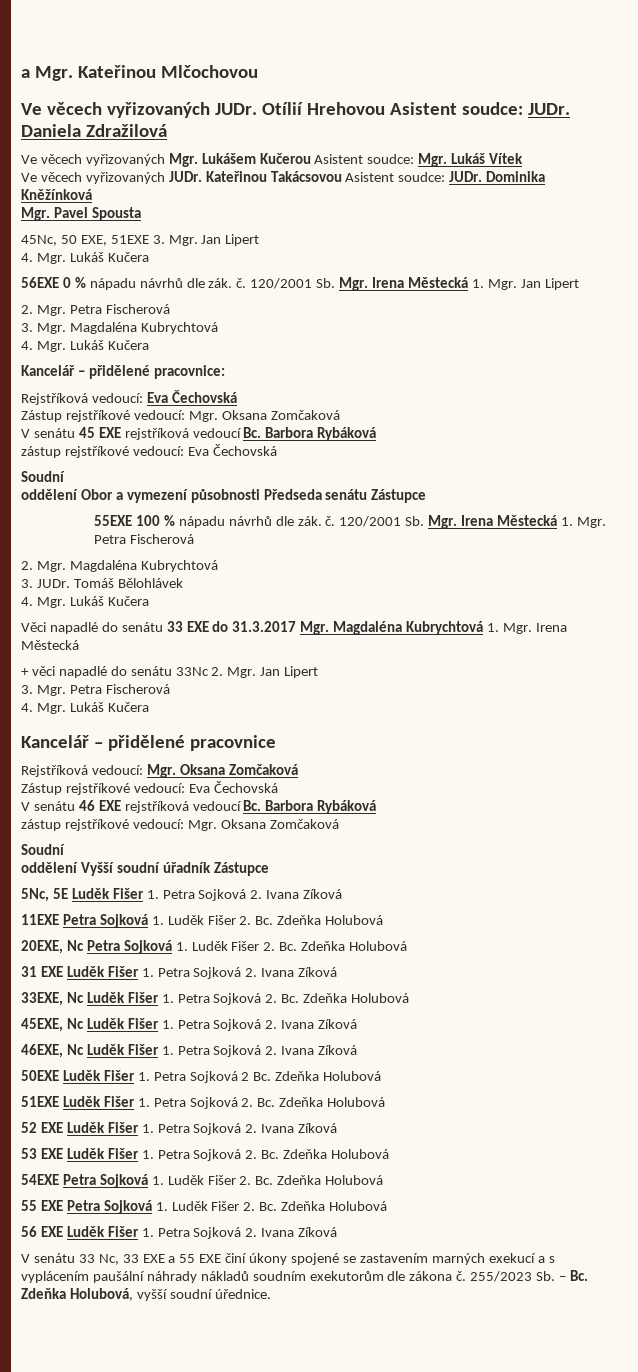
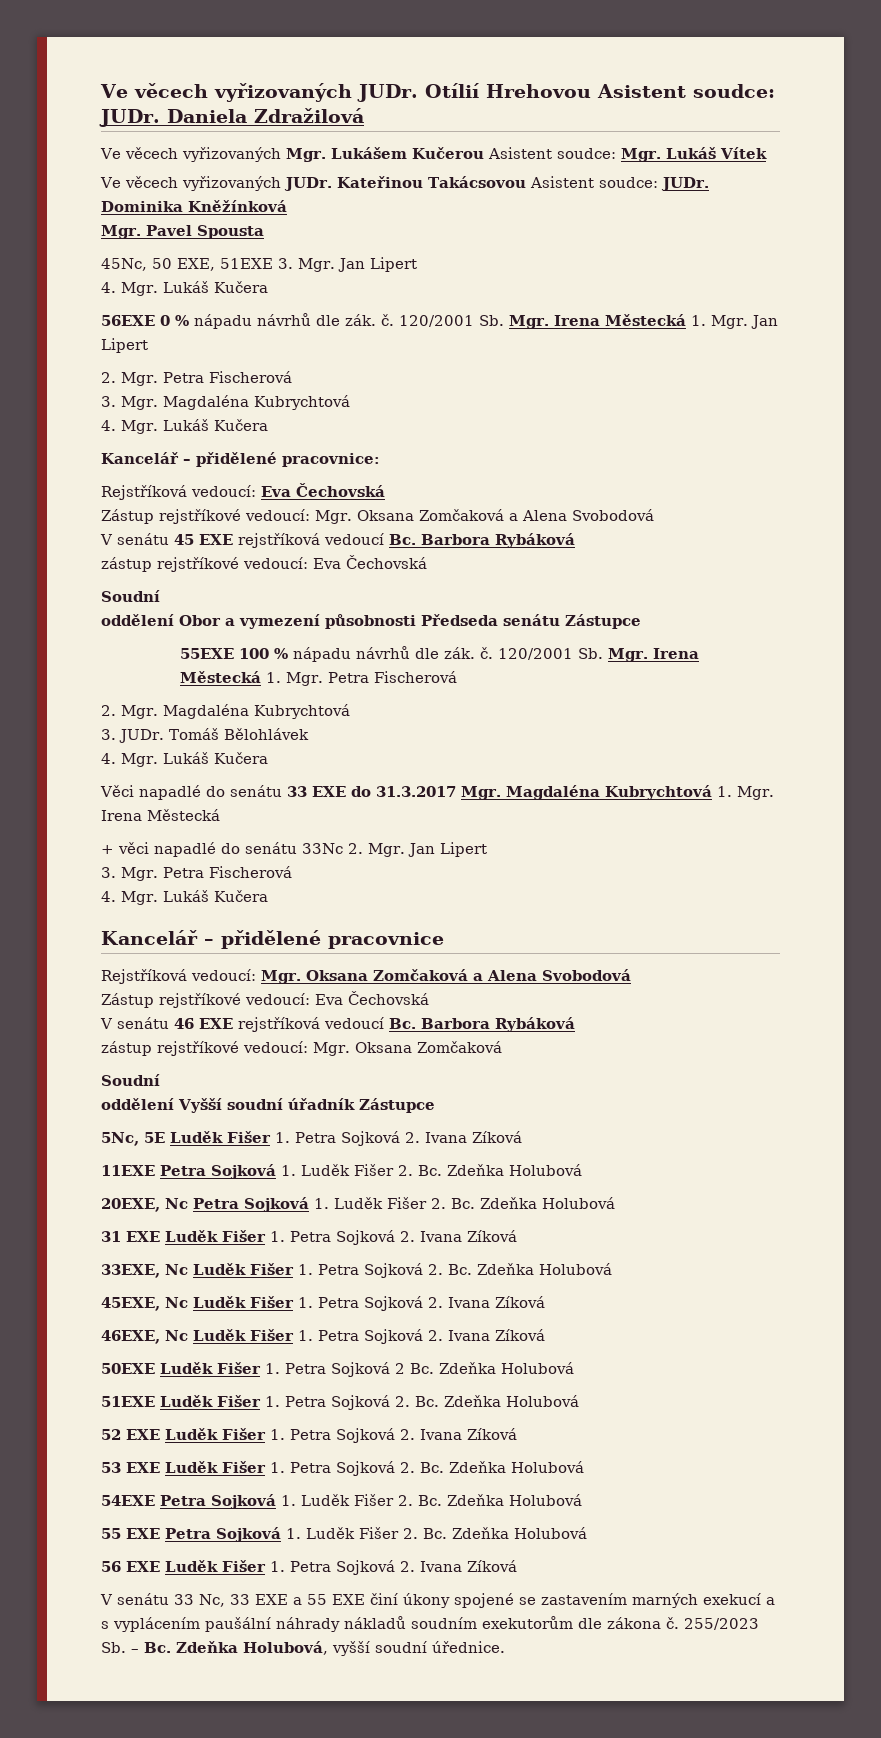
[21,65,258,81] a Mgr. Kateřinou Mlčochovou // -> (100, 91) none
(340, 415) none -> [508,509,654,521] a Alena Svobodová
(298, 769) none -> [472,969,631,981] a Alena Svobodová

